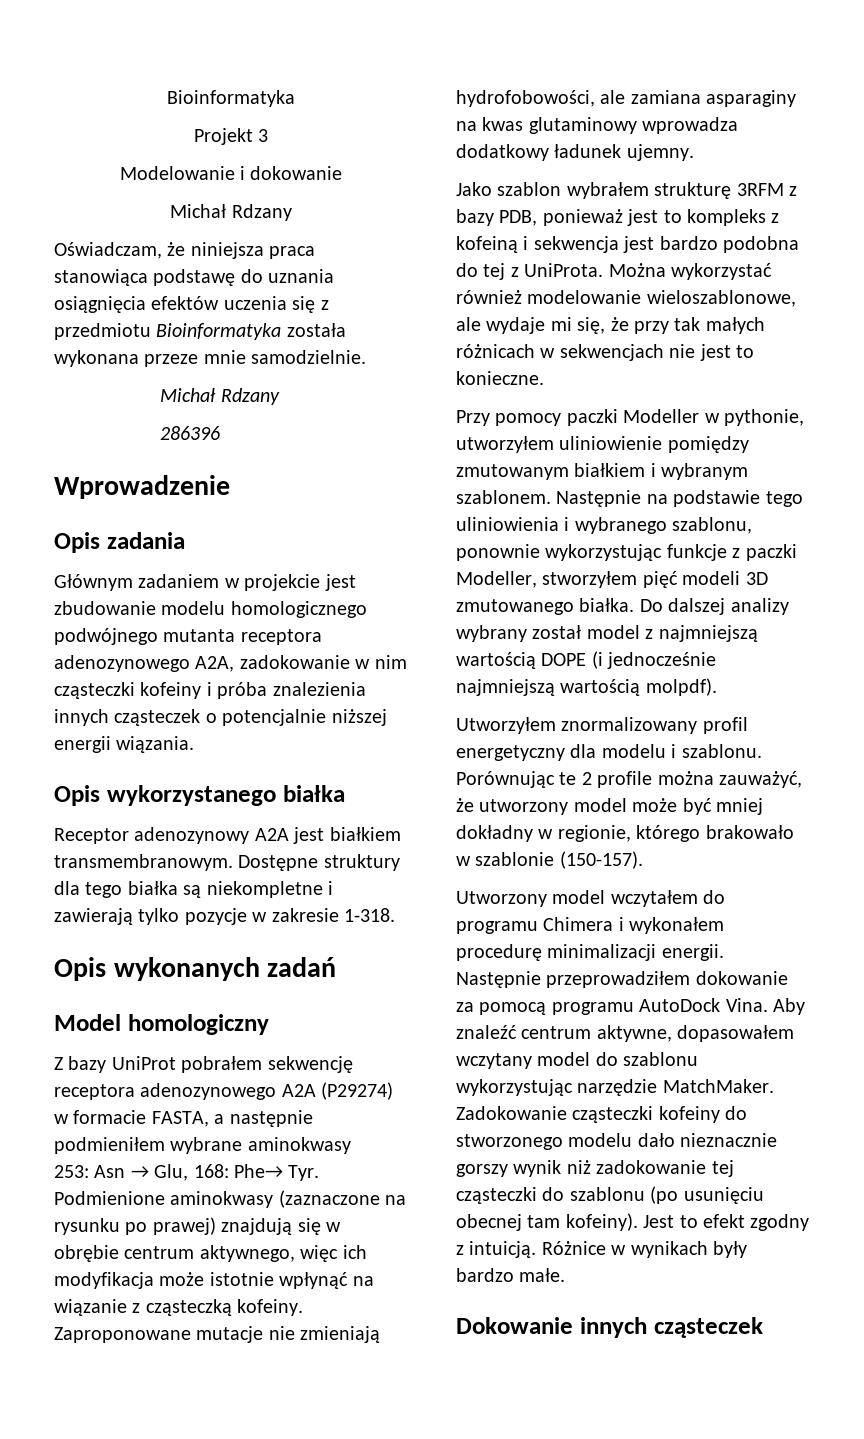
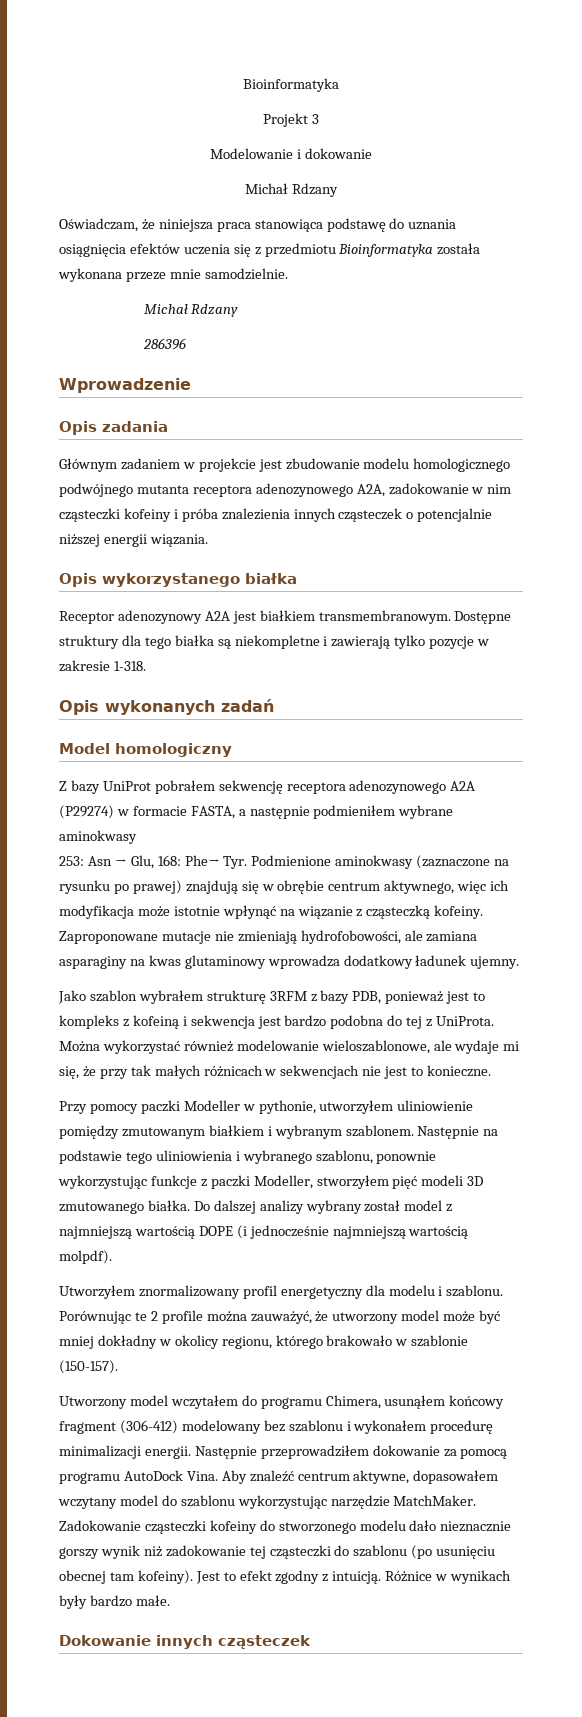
[557,825,631,842] regionie, -> [174,1335,272,1349] okolicy regionu,
[543,917,614,931] Chimera -> [325,1395,505,1409] [59,1420,343,1434] Chimera, usunąłem końcowy fragment (306-412) modelowany bez szablonu

